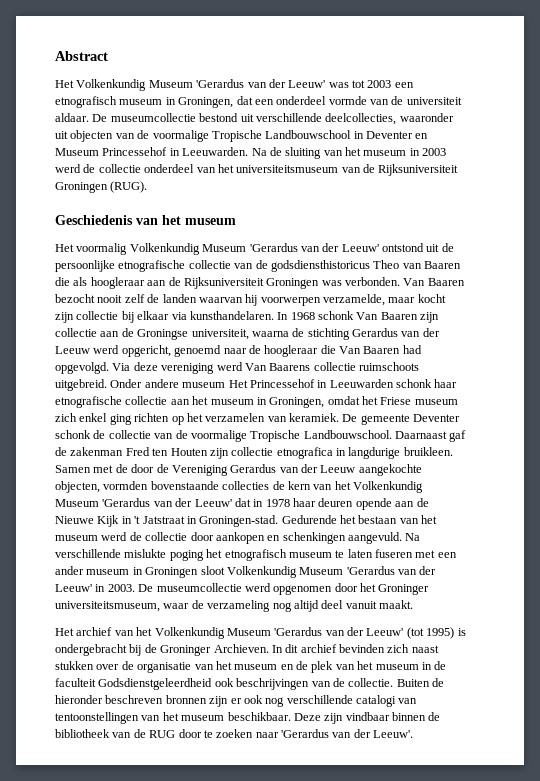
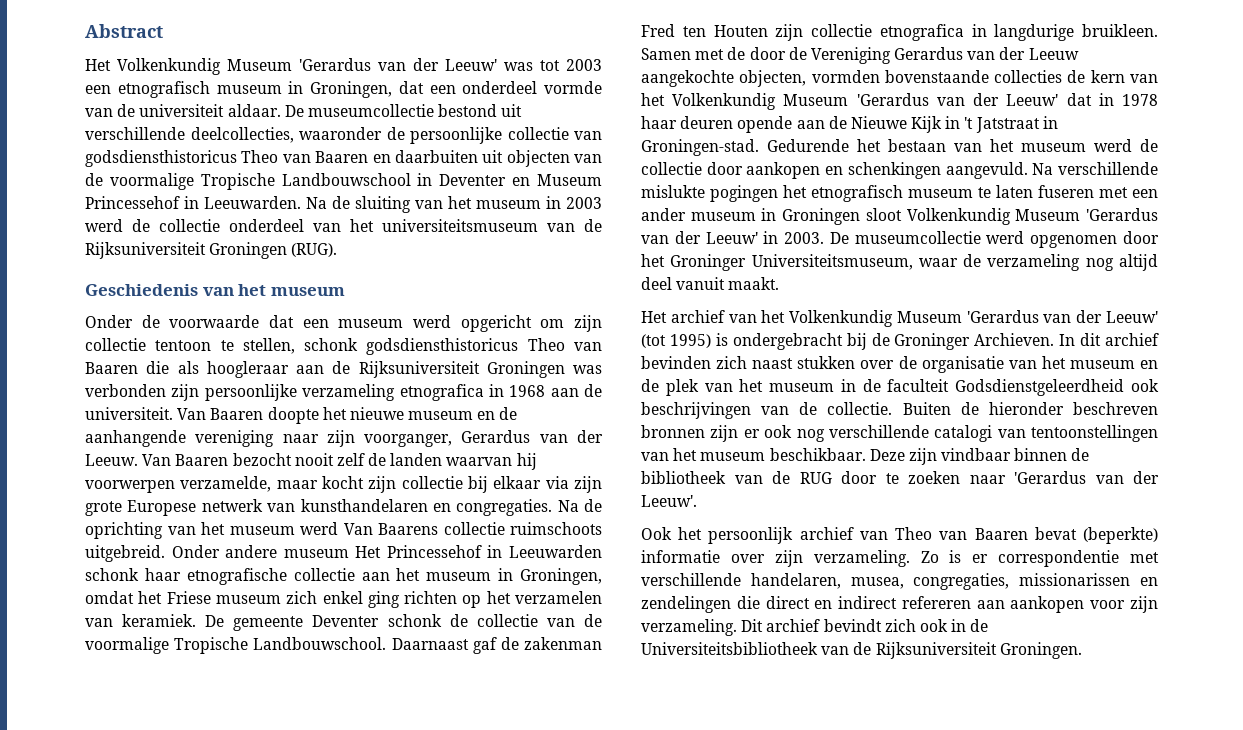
(454, 117) none -> [386,127,602,144] [85,150,478,167] de persoonlijke collectie van godsdiensthistoricus Theo van Baaren en daarbuiten
[55,243,454,255] [55,260,268,272] Het voormalig Volkenkundig Museum 'Gerardus van der Leeuw' ontstond uit de persoonlijke etnografische collectie van de -> [85,315,602,332] [85,338,359,354] Onder de voorwaarde dat een museum werd opgericht om zijn collectie tentoon te stellen, schonk
[345,277,400,286] verbonden. -> [85,384,602,401] [85,407,518,424] [85,430,603,447] [85,454,138,466] verbonden zijn persoonlijke verzameling etnografica in 1968 aan de universiteit. Van Baaren doopte het nieuwe museum en de aanhangende vereniging naar zijn voorganger, Gerardus van der Leeuw.
[189,311,440,323] [55,328,440,340] [55,345,422,357] [55,362,215,374] kunsthandelaren. In 1968 schonk Van Baaren zijn collectie aan de Groningse universiteit, waarna de stichting Gerardus van der Leeuw werd opgericht, genoemd naar de hoogleraar die Van Baaren had opgevolgd. Via deze vereniging -> [573,476,602,493] [85,499,602,516] [85,522,295,539] zijn grote Europese netwerk van kunsthandelaren en congregaties. Na de oprichting van het museum
[169,550,204,561] poging -> [710,185,778,202] pogingen
[55,601,160,612] universiteitsmuseum, -> [751,254,913,270] Universiteitsmuseum,
(414, 734) none -> [641,527,1158,544] [641,550,1159,567] [641,573,1158,590] [641,596,1158,613] [641,619,989,636] [641,642,1082,659] // Ook het persoonlijk archief van Theo van Baaren bevat (beperkte) informatie over zijn verzameling. Zo is er correspondentie met verschillende handelaren, musea, congregaties, missionarissen en zendelingen die direct en indirect refereren aan aankopen voor zijn verzameling. Dit archief bevindt zich ook in de Universiteitsbibliotheek van de Rijksuniversiteit Groningen.

